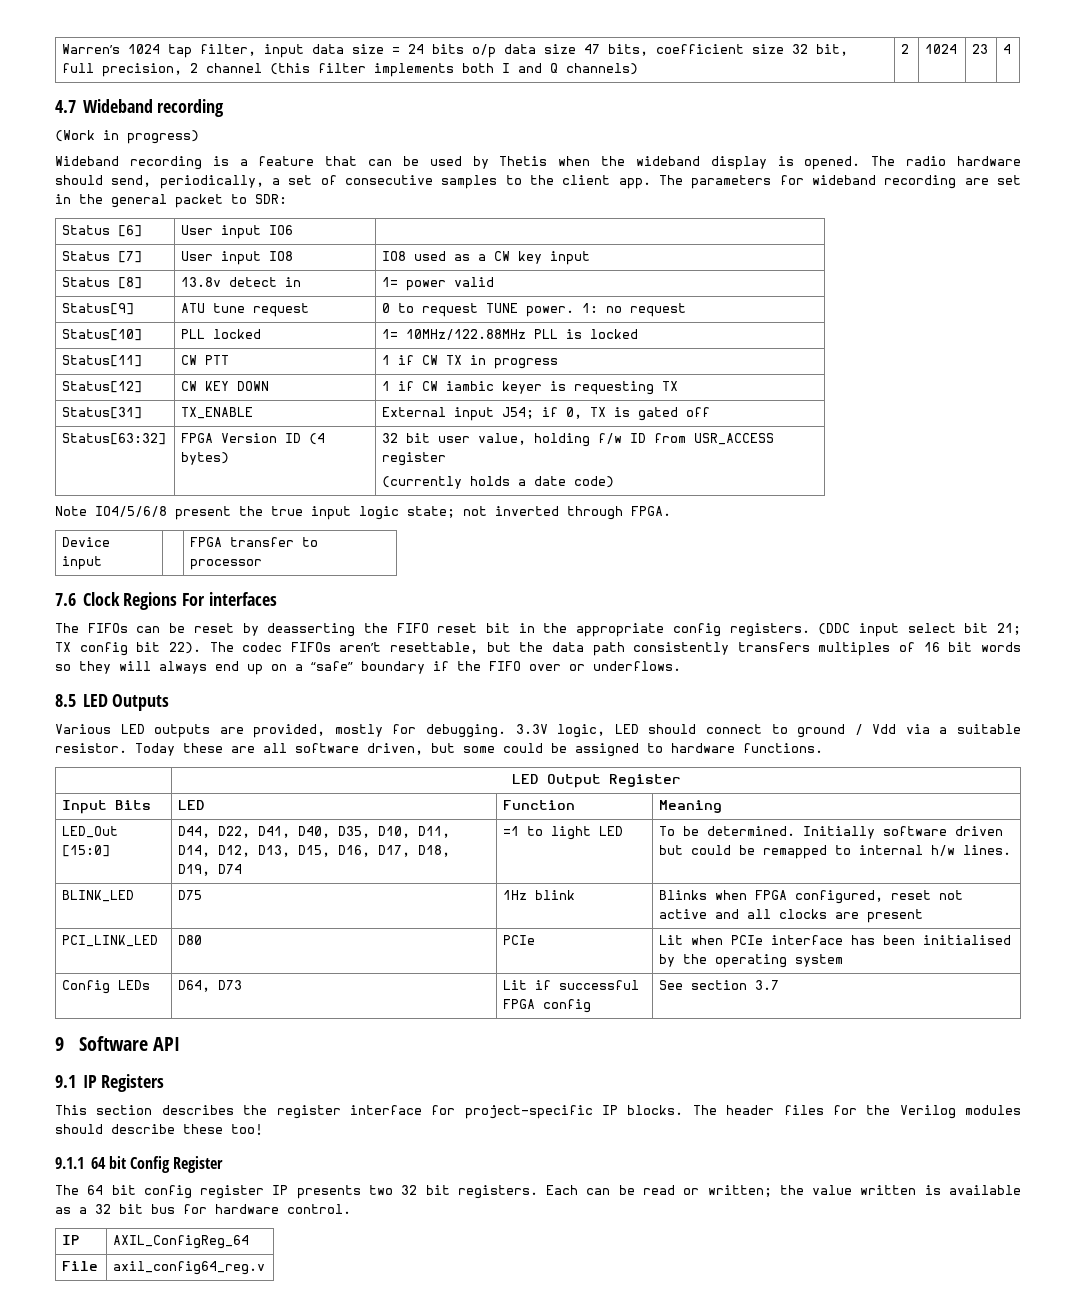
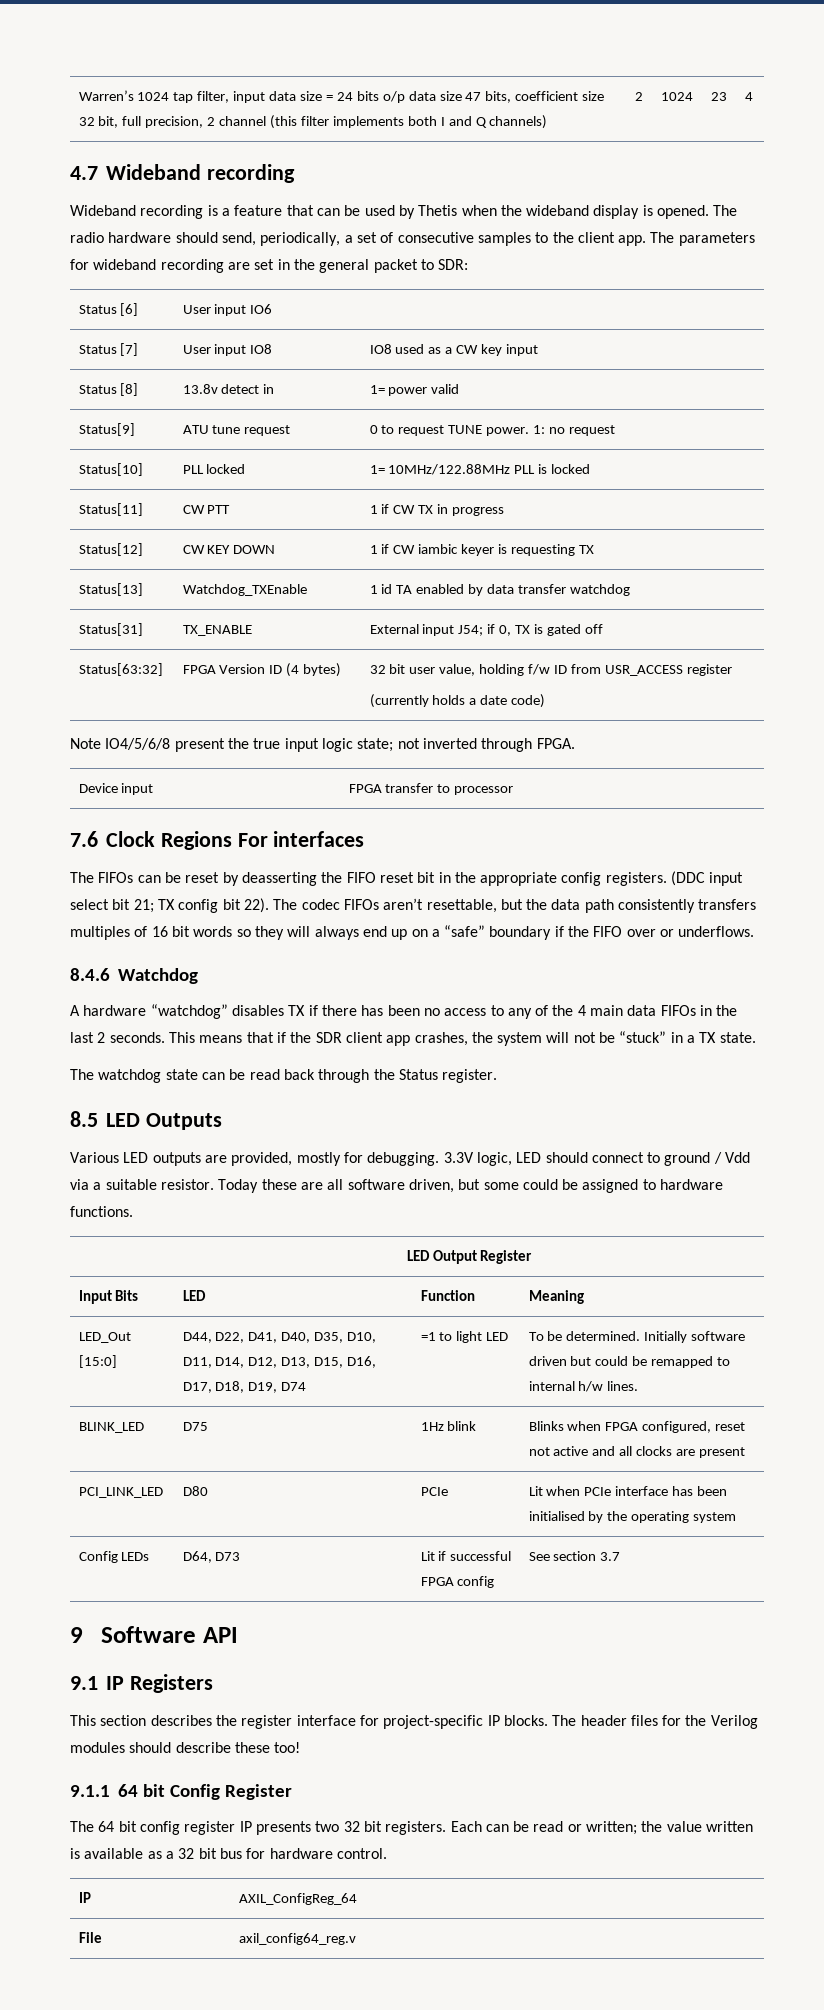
[55,130,199,144] // (Work in progress) -> (295, 173) none
(679, 386) none -> [78,583,143,596] [182,584,307,596] [369,584,630,596] // Status[13] | Watchdog_TXEnable | 1 id TA enabled by data transfer watchdog
(681, 666) none -> [70,968,198,984] [70,1004,738,1019] [70,1031,756,1046] [70,1069,498,1083] // 8.4.6 Watchdog // A hardware “watchdog” disables TX if there has been no access to any of the 4 main data FIFOs in the last 2 seconds. This means that if the SDR client app crashes, the system will not be “stuck” in a TX state. // The watchdog state can be read back through the Status register.

